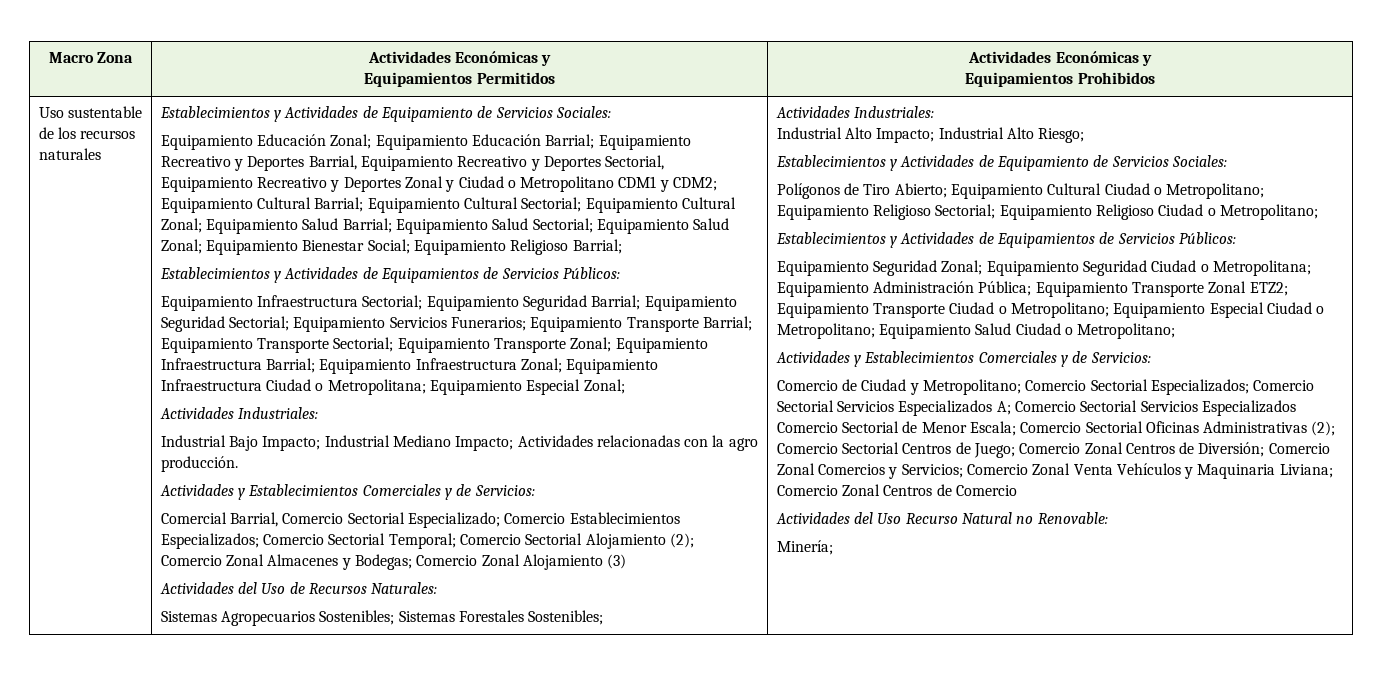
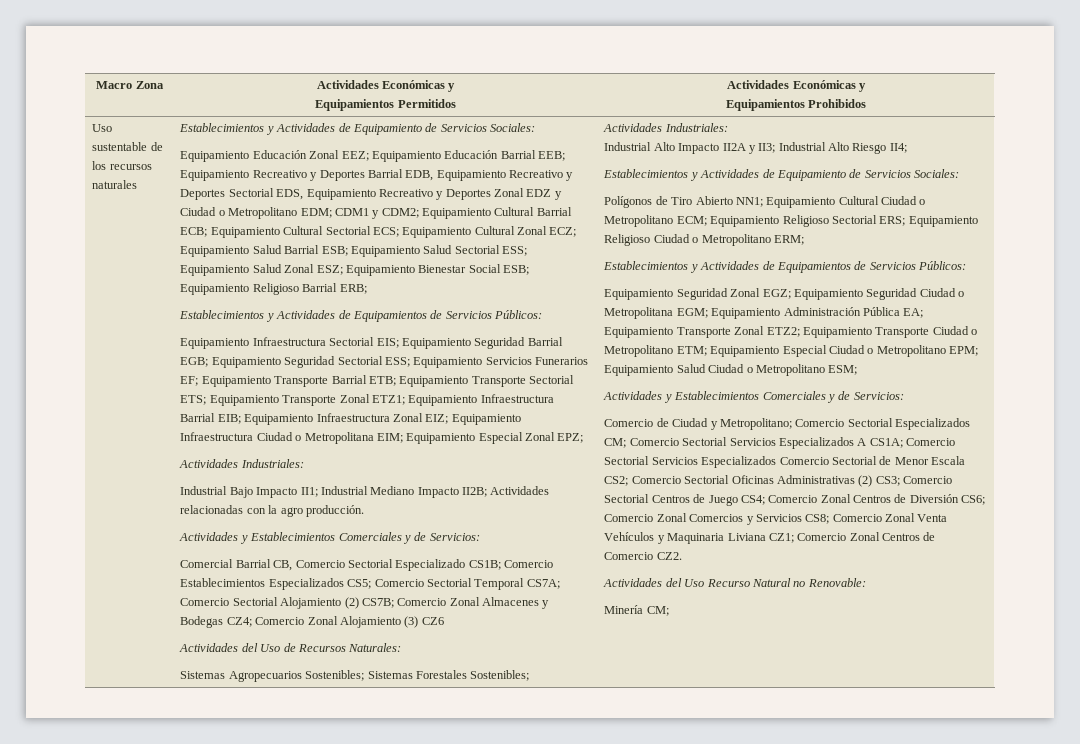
[330,134,691,150] [160,155,665,171] Zonal; Equipamiento Educación Barrial; Equipamiento Recreativo y Deportes Barrial, Equipamiento Recreativo y Deportes Sectorial, -> [309,150,566,162] [180,169,574,181] [180,188,304,200] Zonal EEZ; Equipamiento Educación Barrial EEB; Equipamiento Recreativo y Deportes Barrial EDB, Equipamiento Recreativo y Deportes Sectorial EDS,
(443, 182) none -> [526,189,552,197] EDZ
(615, 184) none -> [300,208,332,218] EDM;
[314,197,736,213] [160,218,730,234] [160,239,622,255] Barrial; Equipamiento Cultural Sectorial; Equipamiento Cultural Zonal; Equipamiento Salud Barrial; Equipamiento Salud Sectorial; Equipamiento Salud Zonal; Equipamiento Bienestar Social; Equipamiento Religioso Barrial; -> [536,207,572,216] [180,226,577,238] [180,245,528,257] [180,264,530,276] [180,283,367,295] Barrial ECB; Equipamiento Cultural Sectorial ECS; Equipamiento Cultural Zonal ECZ; Equipamiento Salud Barrial ESB; Equipamiento Salud Sectorial ESS; Equipamiento Salud Zonal ESZ; Equipamiento Bienestar Social ESB; Equipamiento Religioso Barrial ERB;
[362,295,737,311] [160,316,752,332] [160,337,708,353] [160,358,659,374] [160,379,625,395] [159,407,318,419] [160,435,514,451] Sectorial; Equipamiento Seguridad Barrial; Equipamiento Seguridad Sectorial; Equipamiento Servicios Funerarios; Equipamiento Transporte Barrial; Equipamiento Transporte Sectorial; Equipamiento Transporte Zonal; Equipamiento Infraestructura Barrial; Equipamiento Infraestructura Zonal; Equipamiento Infraestructura Ciudad o Metropolitana; Equipamiento Especial Zonal; // Actividades Industriales: // Industrial Bajo Impacto; Industrial Mediano Impacto; -> [329,337,563,349] [180,356,589,368] [180,375,575,387] [180,394,554,406] [180,413,521,425] [180,432,584,444] [179,459,304,468] [180,486,488,498] Sectorial EIS; Equipamiento Seguridad Barrial EGB; Equipamiento Seguridad Sectorial ESS; Equipamiento Servicios Funerarios EF; Equipamiento Transporte Barrial ETB; Equipamiento Transporte Sectorial ETS; Equipamiento Transporte Zonal ETZ1; Equipamiento Infraestructura Barrial EIB; Equipamiento Infraestructura Zonal EIZ; Equipamiento Infraestructura Ciudad o Metropolitana EIM; Equipamiento Especial Zonal EPZ; // Actividades Industriales: // Industrial Bajo Impacto II1; Industrial Mediano Impacto II2B;
[229,512,680,528] [160,533,456,549] Barrial, Comercio Sectorial Especializado; Comercio Establecimientos Especializados; Comercio Sectorial Temporal; -> [235,559,554,571] [180,578,560,590] Barrial CB, Comercio Sectorial Especializado CS1B; Comercio Establecimientos Especializados CS5; Comercio Sectorial Temporal CS7A;
[669,533,694,548] (2); -> [344,597,394,609] (2) CS7B;
[354,554,412,570] Bodegas; -> [180,616,252,628] Bodegas CZ4;
(627, 561) none -> [421,617,444,625] CZ6
[876,127,1085,143] Impacto; Industrial Alto Riesgo; -> [678,142,907,154] Impacto II2A y II3; Industrial Alto Riesgo II4;
[894,183,947,198] Abierto; -> [695,196,763,207] Abierto NN1;
[1166,183,1265,199] [776,204,996,220] Metropolitano; Equipamiento Religioso Sectorial; -> [604,215,906,227] Metropolitano ECM; Equipamiento Religioso Sectorial ERS;
[1219,204,1318,220] Metropolitano; -> [701,234,804,246] Metropolitano ERM;
[941,260,983,275] Zonal; -> [730,288,791,299] Zonal EGZ;
[1212,260,1311,276] [776,281,1032,297] Metropolitana; Equipamiento Administración Pública; -> [604,307,924,319] Metropolitana EGM; Equipamiento Administración Pública EA;
[1010,302,1109,318] Metropolitano; -> [604,345,707,357] Metropolitano ETM;
[776,323,875,339] Metropolitano; -> [876,345,979,357] Metropolitano EPM;
[1077,323,1176,339] Metropolitano; -> [755,364,858,376] Metropolitano ESM;
[1150,379,1315,395] [776,400,1011,416] Especializados; Comercio Sectorial Servicios Especializados A; -> [895,418,971,430] [604,437,903,449] Especializados CM; Comercio Sectorial Servicios Especializados A CS1A;
[969,421,1016,436] Escala; -> [931,456,966,465] [604,476,629,486] Escala CS2;
[1311,421,1336,436] (2); -> [858,475,900,487] (2) CS3;
[973,442,1265,458] Juego; Comercio Zonal Centros de Diversión; -> [708,494,986,506] Juego CS4; Comercio Zonal Centros de Diversión CS6;
[901,464,963,478] Servicios; -> [755,514,830,524] Servicios CS8;
[1279,464,1333,478] Liviana; -> [727,533,794,543] Liviana CZ1;
(1017, 490) none -> [656,552,682,560] CZ2.
[776,540,833,555] Minería; -> [604,605,669,616] Minería CM;

